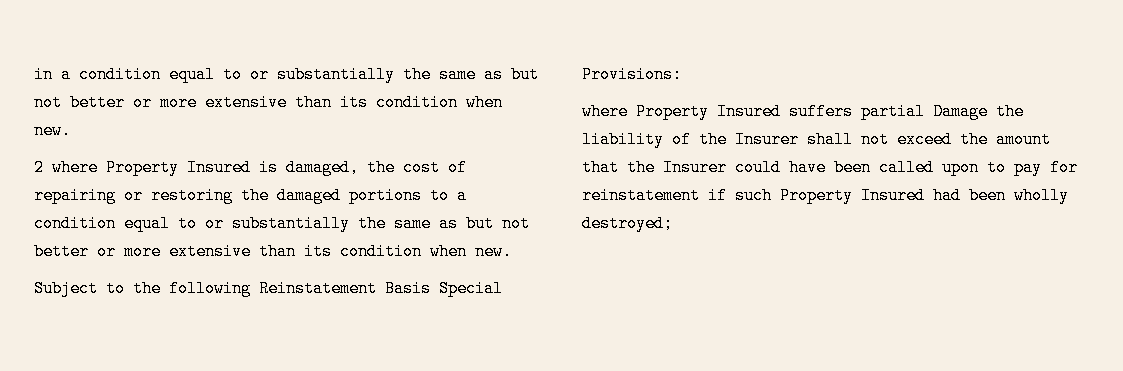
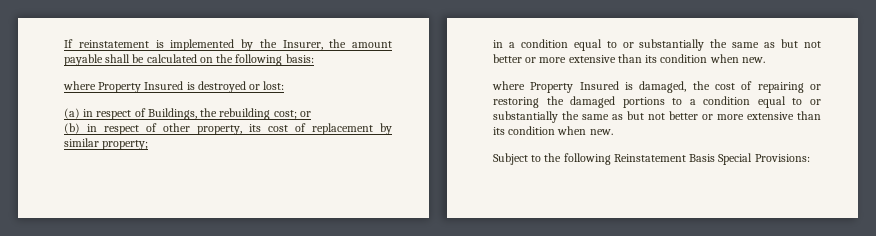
(34, 74) none -> [64,39,392,51] [64,54,314,66] [63,81,285,93] [64,108,311,120] [64,123,392,135] [64,138,149,150] If reinstatement is implemented by the Insurer, the amount payable shall be calculated on the following basis: // where Property Insured is destroyed or lost: // (a) in respect of Buildings, the rebuilding cost; or // (b) in respect of other property, its cost of replacement by similar property; //
[34,159,44,176] 2 -> (765, 60) none
[582,103,1024,120] [582,131,1051,148] [582,159,1078,176] [582,187,1069,204] [582,215,673,232] // where Property Insured suffers partial Damage the liability of the Insurer shall not exceed the amount that the Insurer could have been called upon to pay for reinstatement if such Property Insured had been wholly destroyed; -> (810, 158) none

